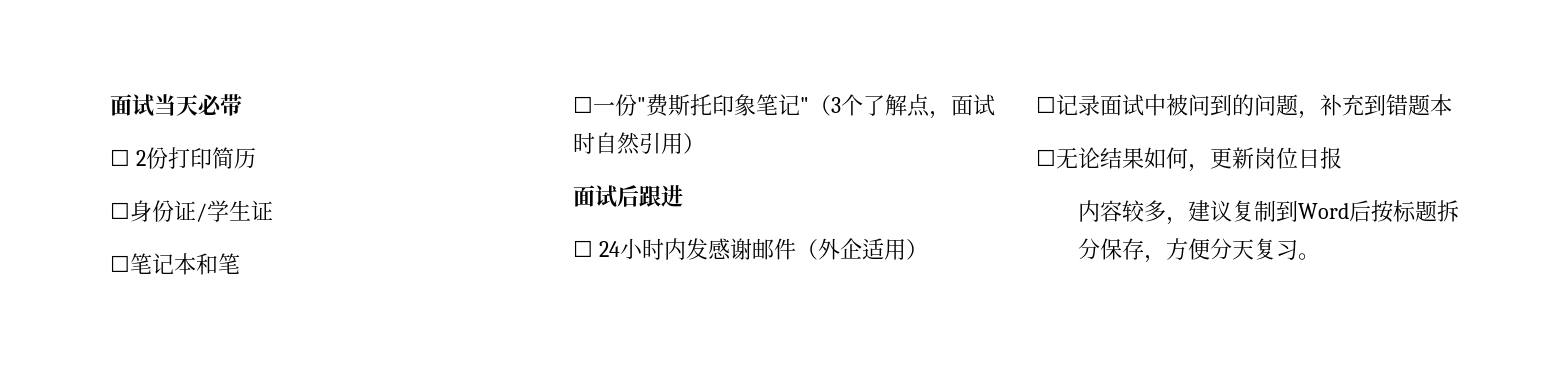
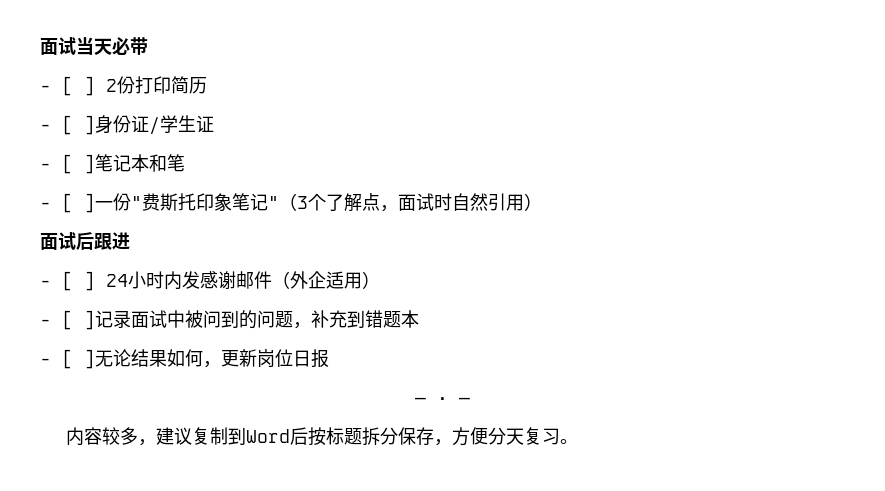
[110,149,130,166] ☐ -> [40,76,95,96] - [ ]
[110,202,130,219] ☐ -> [40,115,95,135] - [ ]
[110,255,130,272] ☐ -> [40,154,95,174] - [ ]
[573,96,593,113] ☐ -> [40,193,95,213] - [ ]
[573,240,593,257] ☐ -> [40,271,95,291] - [ ]
[1036,96,1056,113] ☐ -> [40,310,95,330] - [ ]
[1036,149,1056,166] ☐ -> [40,349,95,369] - [ ]
(1342, 158) none -> [415,397,470,404] // — · —

